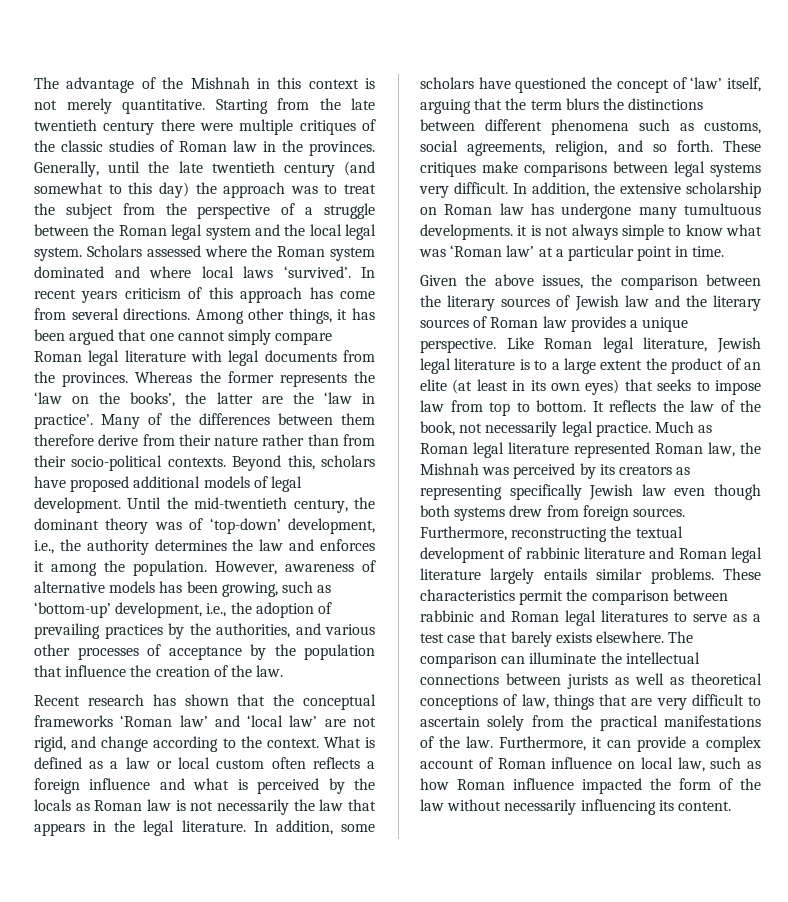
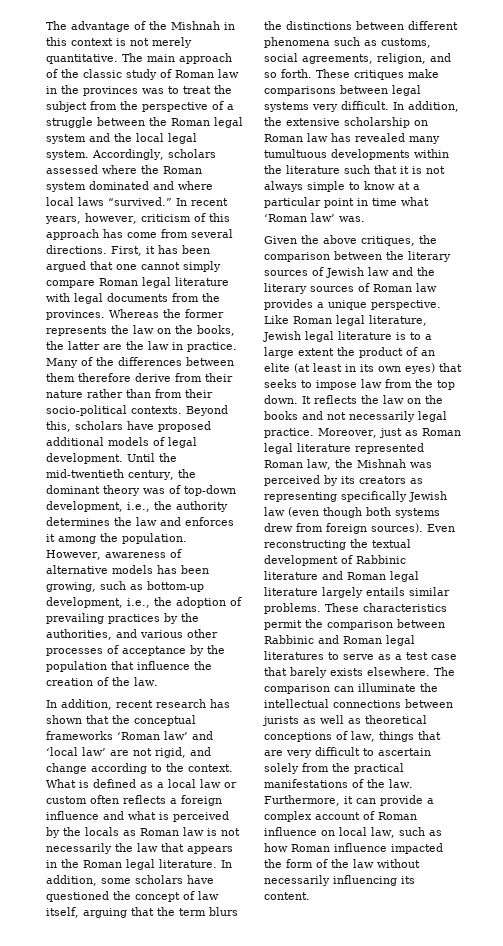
[215,98,375,114] [34,119,356,135] Starting from the late twentieth century there were multiple critiques -> [122,53,232,64] The main approach
[109,140,154,152] studies -> [126,69,157,80] study
[309,141,375,156] [34,161,375,177] [34,182,286,198] provinces. Generally, until the late twentieth century (and somewhat to this day) the approach -> [83,86,138,96] provinces
[86,245,142,257] Scholars -> [92,149,216,160] Accordingly, scholars
[283,266,351,278] ‘survived’. -> [108,197,172,206] “survived.”
[81,291,118,303] years -> [45,213,137,224] years, however,
[195,308,332,324] Among other things, -> [111,246,142,256] First,
[34,392,176,407] ‘law on the books’, -> [133,325,235,336] law on the books,
[323,392,375,404] [34,414,93,429] ‘law in practice’. -> [148,341,237,352] law in practice.
[209,518,281,534] ‘top-down’ -> [184,485,236,496] top-down
[34,602,111,618] ‘bottom-up’ -> [147,581,204,592] bottom-up
[34,695,80,706] Recent -> [46,699,153,710] In addition, recent
(119, 765) none -> [168,779,196,788] local
[178,757,211,769] local -> (237, 785) none
(136, 826) none -> [83,860,122,868] Roman
[690,77,723,89] ‘law’ -> [198,891,219,900] law
[561,203,632,219] undergone -> [355,133,405,142] revealed
[420,224,513,240] developments. -> [331,149,449,160] [264,165,397,174] developments within the literature such that
[726,224,762,236] [419,245,535,257] what was ‘Roman law’ -> (395, 185) none
[692,246,725,257] time. -> [372,197,429,206] [264,213,365,222] time what ‘Roman law’ was.
[542,275,583,289] issues, -> [361,236,415,246] critiques,
[489,400,586,416] top to bottom. -> [415,379,455,390] [264,395,298,404] the top down.
[720,400,761,412] [420,421,455,436] of the book, -> [407,395,443,404] [264,411,323,420] on the books and
[654,421,694,433] Much -> [318,428,402,438] Moreover, just
[674,488,706,496] even -> [288,507,319,517] (even
[632,508,685,517] [420,526,507,541] sources. Furthermore, -> [371,523,455,533] sources). Even
[525,547,580,559] rabbinic -> [356,555,406,564] Rabbinic
[420,610,474,622] rabbinic -> [264,635,314,644] Rabbinic

